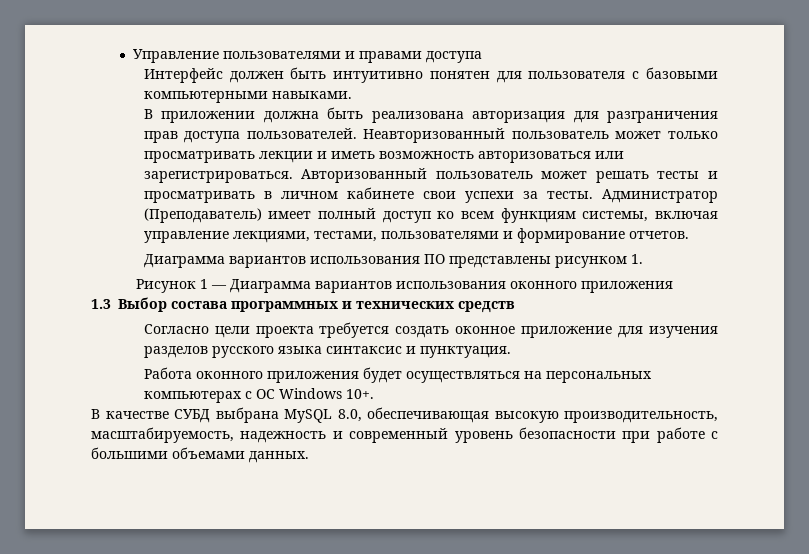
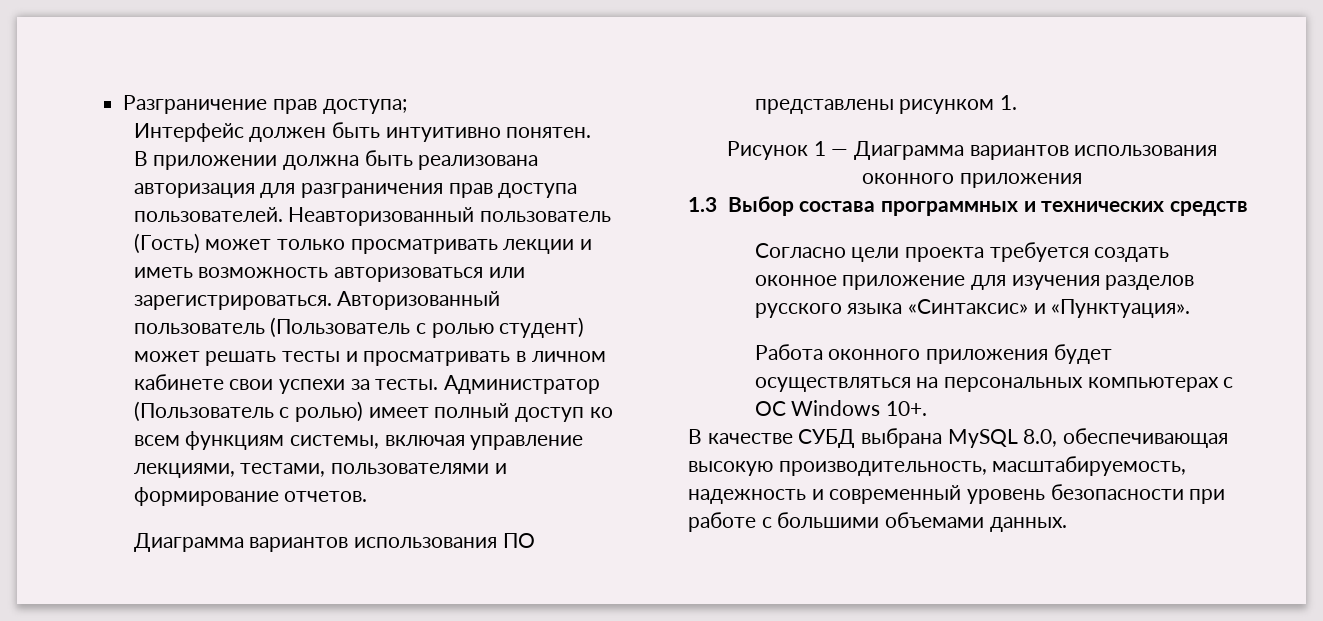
[132,49,482,63] Управление пользователями и правами доступа -> [123,95,407,114] Разграничение прав доступа;
[429,67,718,83] [143,91,352,103] понятен для пользователя с базовыми компьютерными навыками. -> [506,127,592,138] понятен.
(609, 135) none -> [133,233,200,254] (Гость)
(533, 175) none -> [270,317,585,338] (Пользователь с ролью студент)
[143,208,262,223] (Преподаватель) -> [133,401,363,422] (Пользователь с ролью)
[325,346,511,358] синтаксис и пунктуация. -> [907,299,1191,318] «Синтаксис» и «Пунктуация».

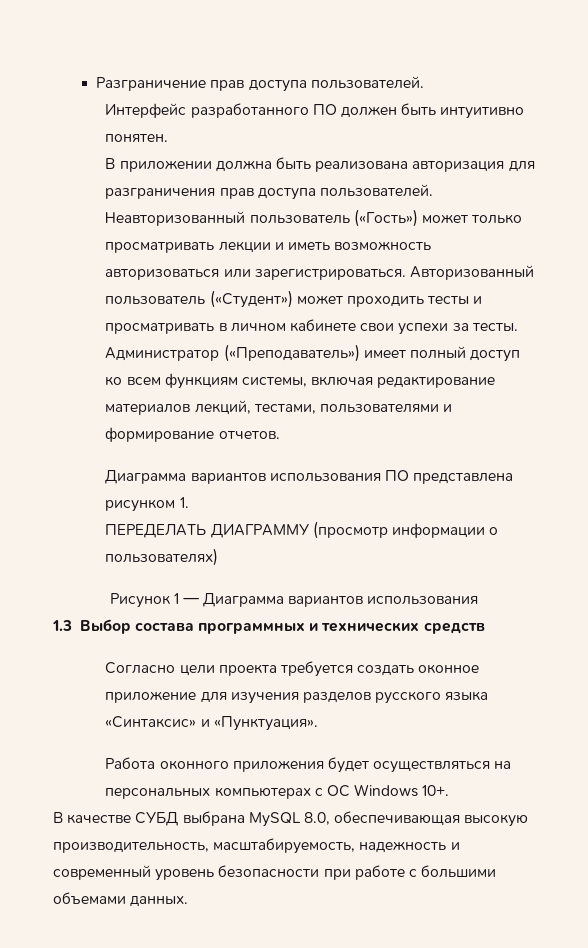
[322,99,407,114] доступа; -> [248,76,424,92] доступа пользователей.
(244, 132) none -> [190,103,337,118] разработанного ПО
[133,233,200,254] (Гость) -> [353,209,418,227] («Гость»)
[270,317,585,338] [133,351,277,366] (Пользователь с ролью студент) может решать -> [209,290,424,308] («Студент») может проходить
[133,401,363,422] (Пользователь с ролью) -> [223,344,360,362] («Преподаватель»)
[470,435,584,450] [133,463,235,478] управление лекциями, -> [377,376,496,388] [105,400,251,415] редактирование материалов лекций,
[754,99,894,114] представлены -> [413,473,514,484] представлена
(1017, 102) none -> [105,521,499,539] [105,548,219,566] // ПЕРЕДЕЛАТЬ ДИАГРАММУ (просмотр информации о пользователях)
[862,173,1082,188] оконного приложения -> (479, 600) none

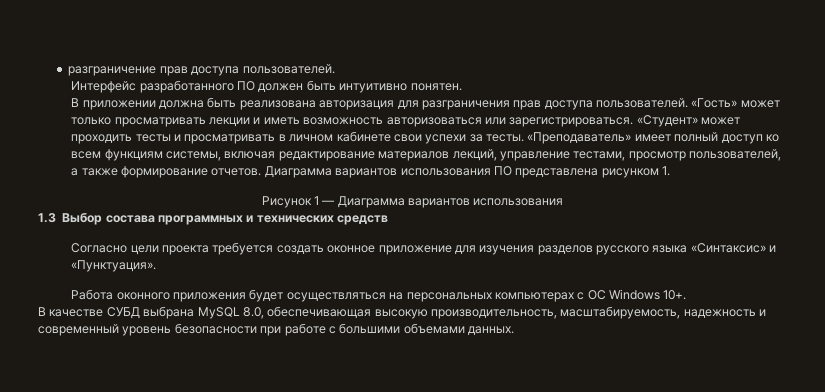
[96,77,207,91] Разграничение -> [68,66,157,76] разграничение
[105,209,418,227] Неавторизованный пользователь («Гость») -> [691,98,738,108] «Гость»
[409,265,534,280] [105,290,293,308] Авторизованный пользователь («Студент») -> [636,115,698,127] «Студент»
[105,344,360,362] Администратор («Преподаватель») -> [527,132,632,144] «Преподаватель»
[253,404,453,414] тестами, пользователями и -> [499,149,782,161] [71,168,118,176] управление тестами, просмотр пользователей, а также
(280, 435) // -> (262, 172) none
[105,521,499,539] [105,548,219,566] // ПЕРЕДЕЛАТЬ ДИАГРАММУ (просмотр информации о пользователях) -> (671, 171) none

